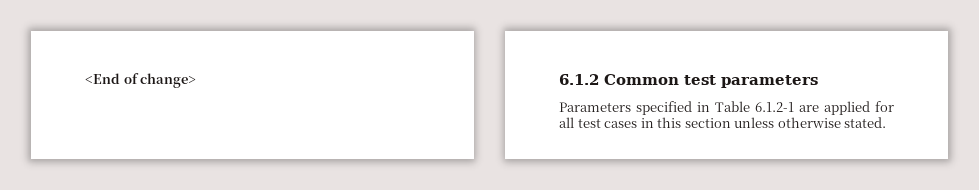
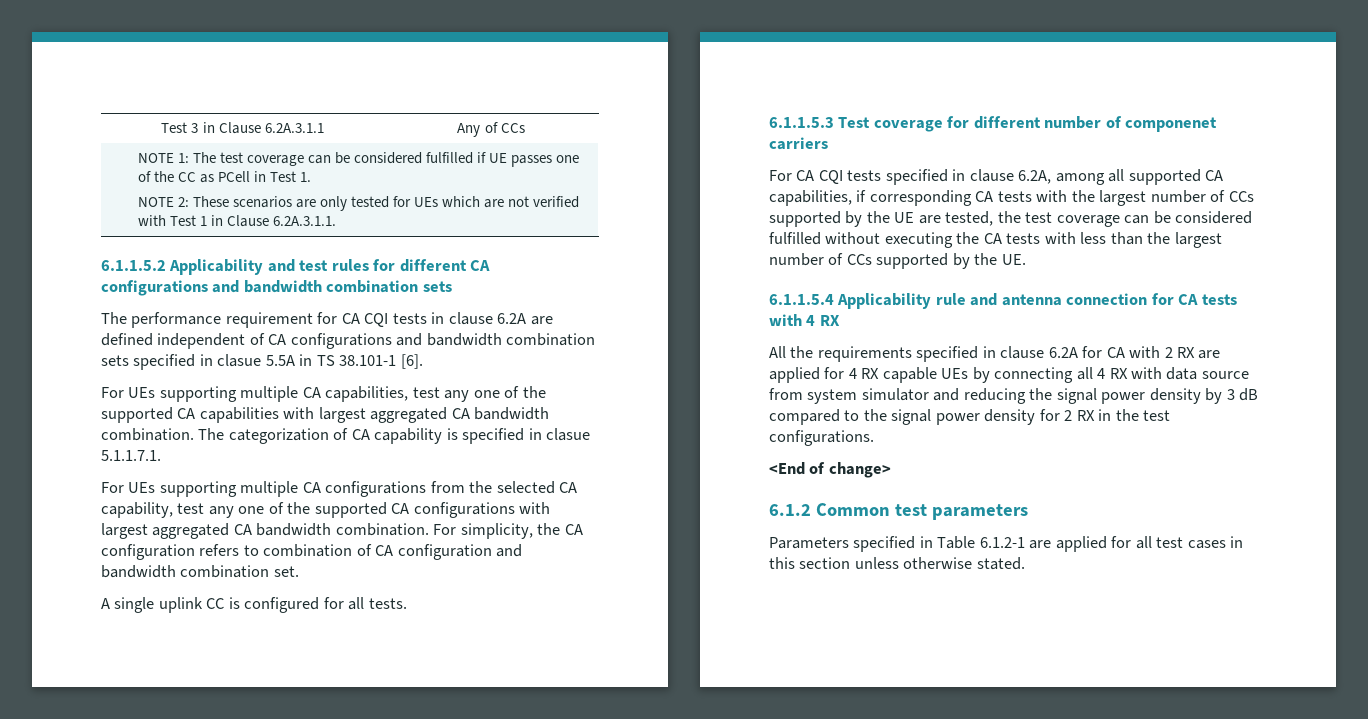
(85, 78) none -> [161,122,324,134] [457,122,525,137] [137,152,580,167] [137,171,311,183] [137,196,580,211] [137,215,336,227] [101,259,491,275] [101,280,452,296] [101,312,553,328] [101,333,596,349] [101,354,423,370] [101,386,546,402] [101,407,550,423] [101,428,591,444] [101,450,161,461] [101,481,578,497] [101,502,551,518] [101,523,583,539] [101,544,523,560] [101,565,299,578] [101,597,407,613] [769,116,1218,132] [769,137,828,150] [769,169,1224,185] [769,190,1254,206] [769,211,1253,227] [769,232,1222,248] [769,253,1026,269] [769,293,1237,309] [769,314,840,326] [769,346,1221,362] [769,367,1249,383] [769,388,1259,404] [769,409,1171,425] [769,430,874,446] Test 3 in Clause 6.2A.3.1.1 | Any of CCs // NOTE 1: The test coverage can be considered fulfilled if UE passes one of the CC as PCell in Test 1. // NOTE 2: These scenarios are only tested for UEs which are not verified with Test 1 in Clause 6.2A.3.1.1. // 6.1.1.5.2 Applicability and test rules for different CA configurations and bandwidth combination sets // The performance requirement for CA CQI tests in clause 6.2A are defined independent of CA configurations and bandwidth combination sets specified in clasue 5.5A in TS 38.101-1 [6]. // For UEs supporting multiple CA capabilities, test any one of the supported CA capabilities with largest aggregated CA bandwidth combination. The categorization of CA capability is specified in clasue 5.1.1.7.1. // For UEs supporting multiple CA configurations from the selected CA capability, test any one of the supported CA configurations with largest aggregated CA bandwidth combination. For simplicity, the CA configuration refers to combination of CA configuration and bandwidth combination set. // A single uplink CC is configured for all tests. // 6.1.1.5.3 Test coverage for different number of componenet carriers // For CA CQI tests specified in clause 6.2A, among all supported CA capabilities, if corresponding CA tests with the largest number of CCs supported by the UE are tested, the test coverage can be considered fulfilled without executing the CA tests with less than the largest number of CCs supported by the UE. // 6.1.1.5.4 Applicability rule and antenna connection for CA tests with 4 RX // All the requirements specified in clause 6.2A for CA with 2 RX are applied for 4 RX capable UEs by connecting all 4 RX with data source from system simulator and reducing the signal power density by 3 dB compared to the signal power density for 2 RX in the test configurations. //

